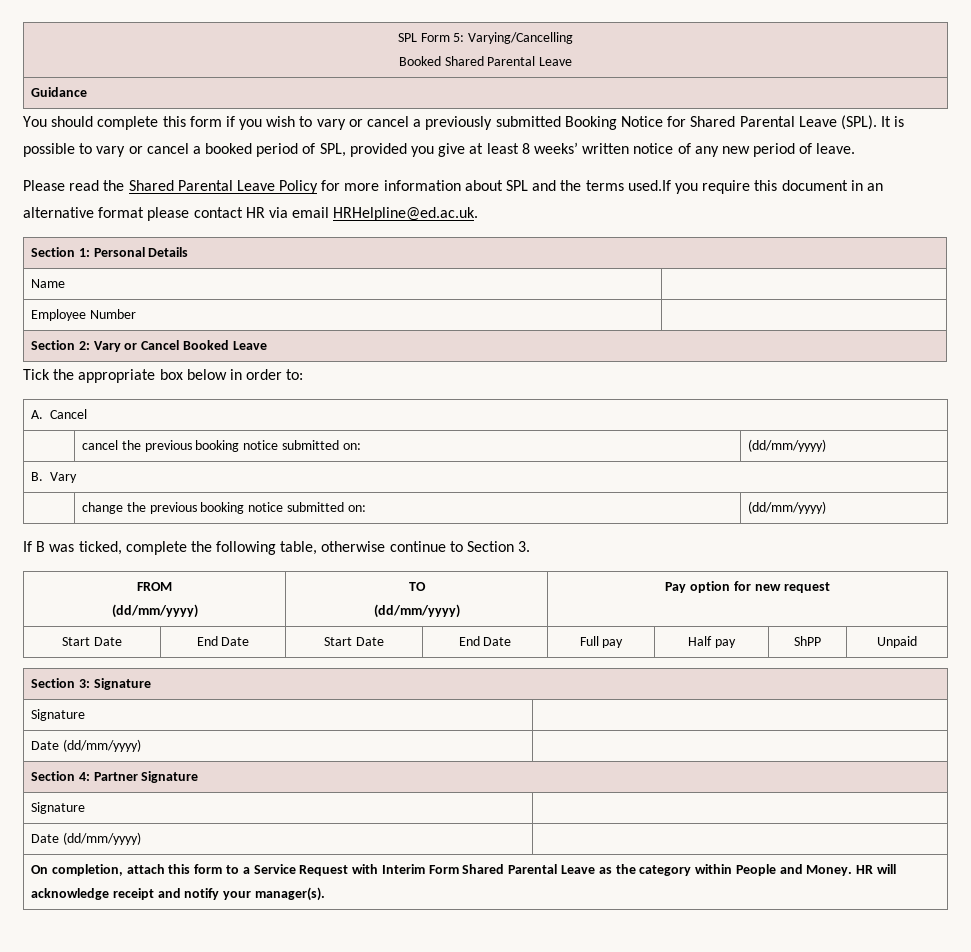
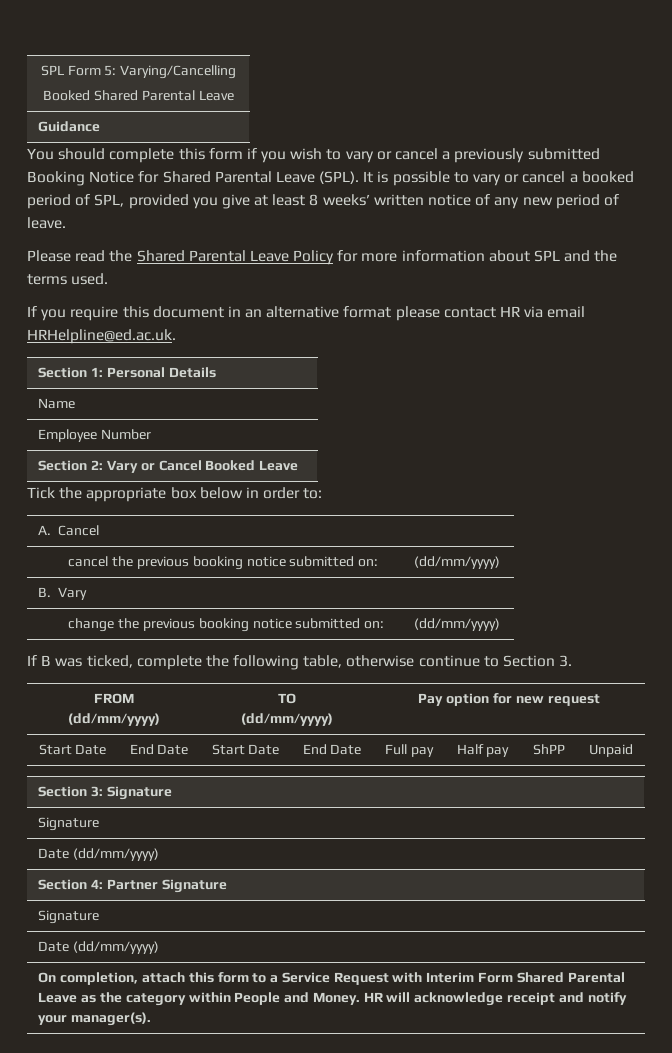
[627,180,671,191] used.If -> [71,273,109,285] [27,306,37,317] used. // If

